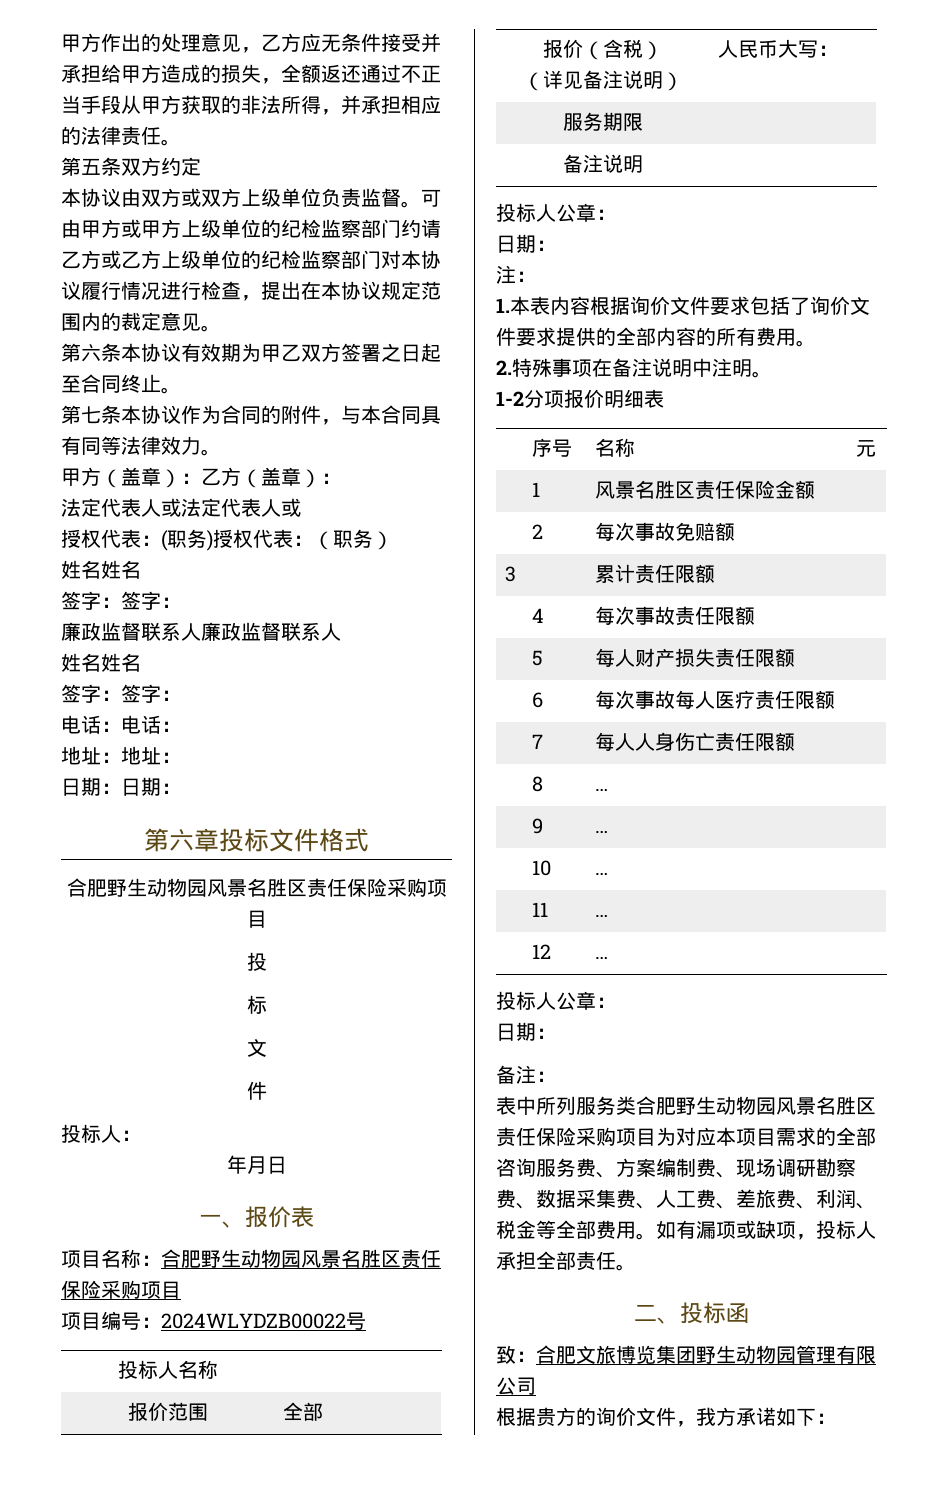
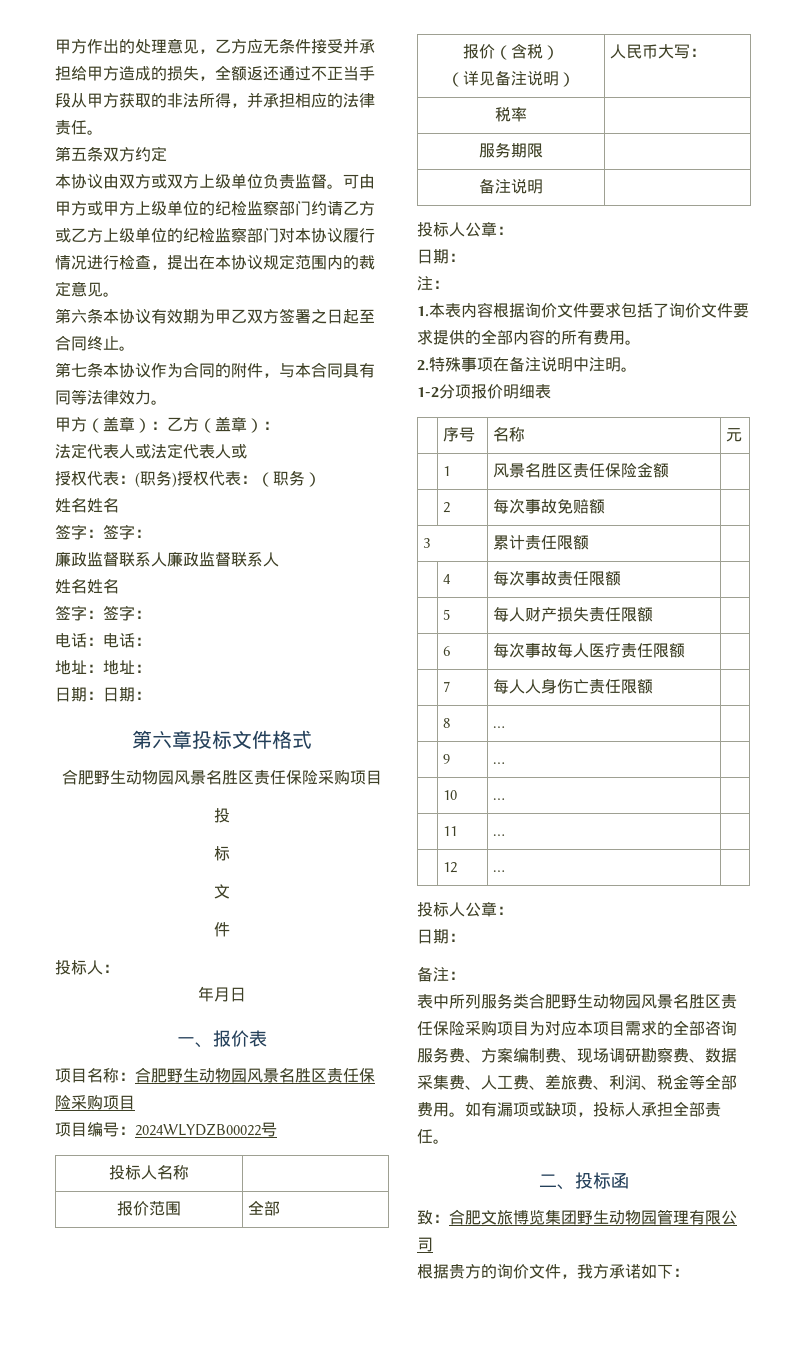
(838, 50) none -> [495,107,527,122] // 税率 |

